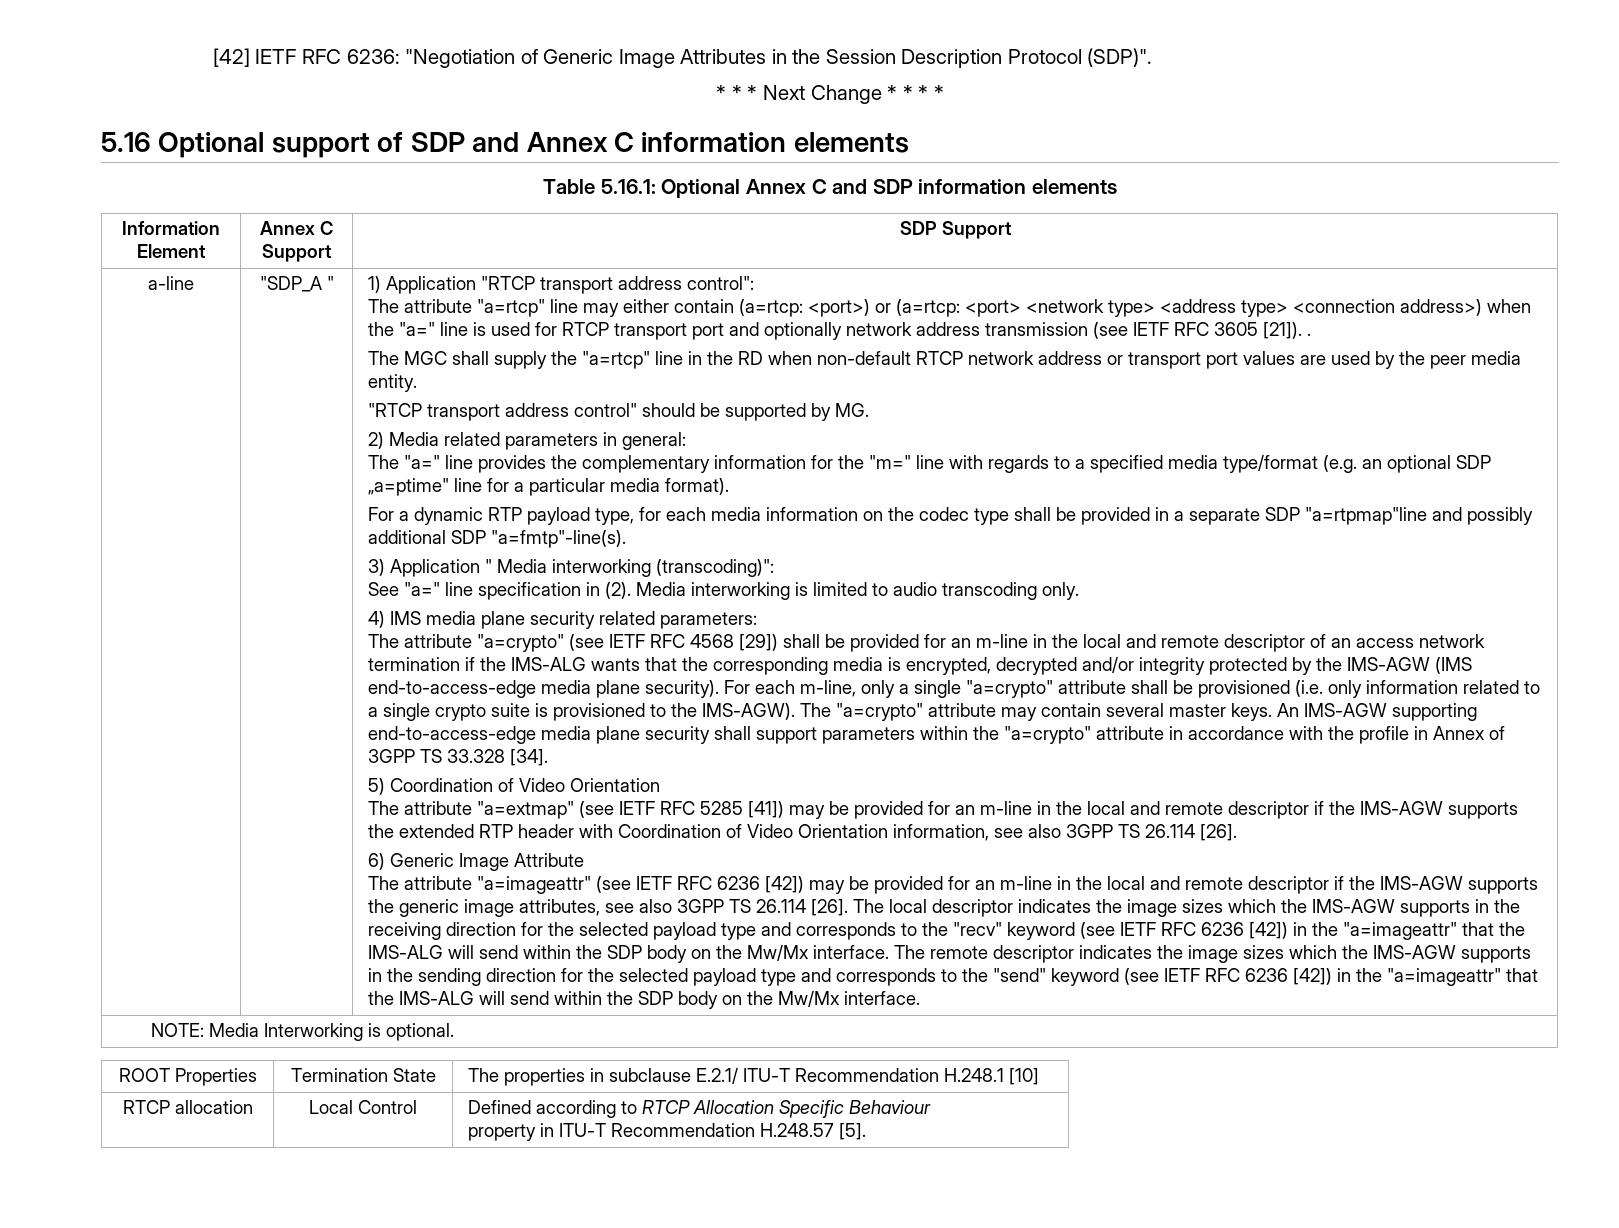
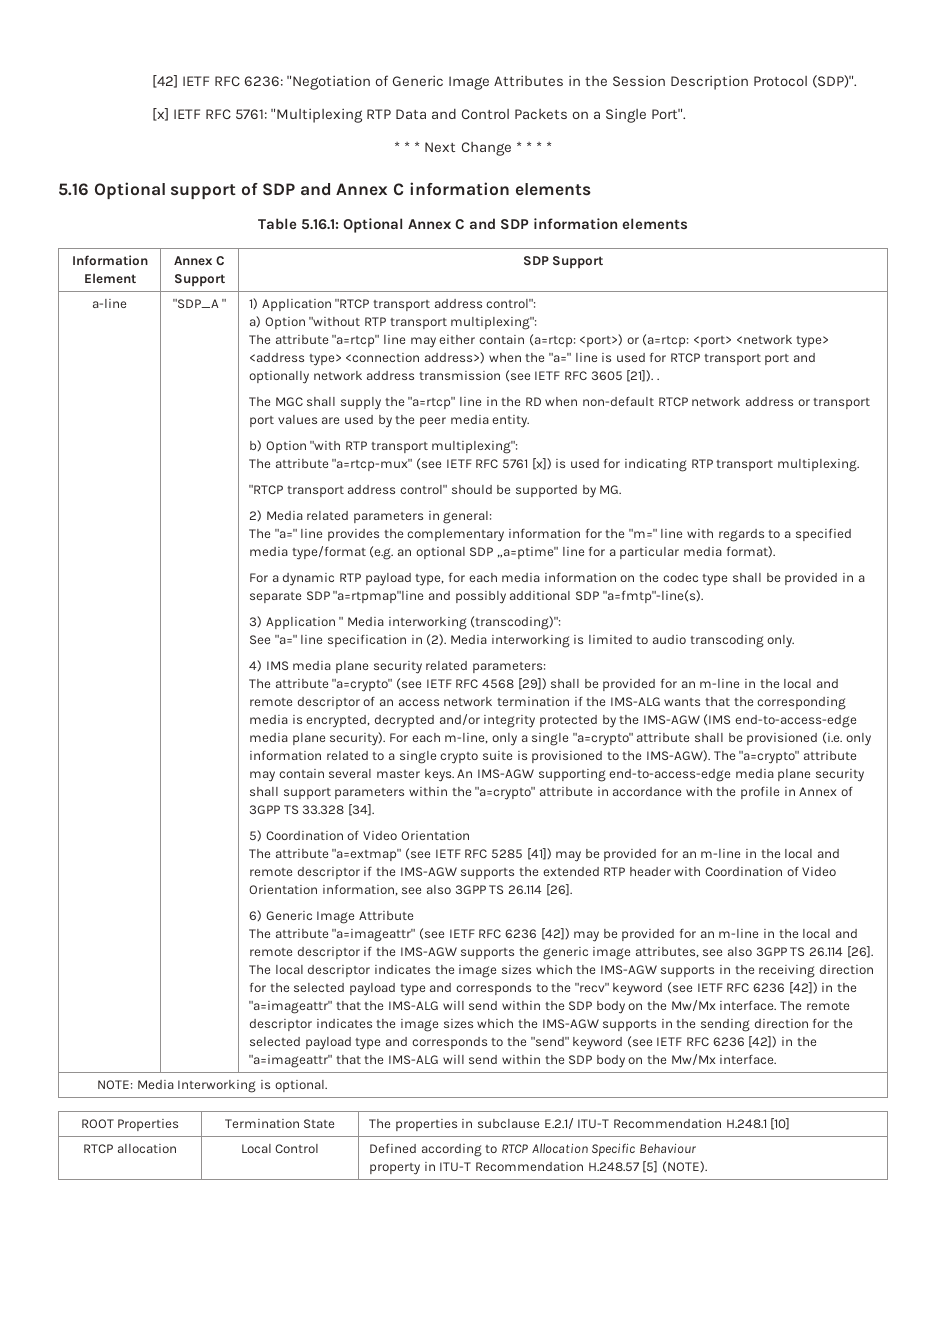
(1153, 57) none -> [151,108,687,123] // [x] IETF RFC 5761: "Multiplexing RTP Data and Control Packets on a Single Port".
(754, 283) none -> [249,316,538,330] // a) Option "without RTP transport multiplexing":
(417, 383) none -> [249,440,519,454] [249,458,860,472] // b) Option "with RTP transport multiplexing": // The attribute "a=rtcp-mux" (see IETF RFC 5761 [x]) is used for indicating RTP transport multiplexing.
[838,1123,866,1140] [5]. -> [642,1161,707,1173] [5] (NOTE).

